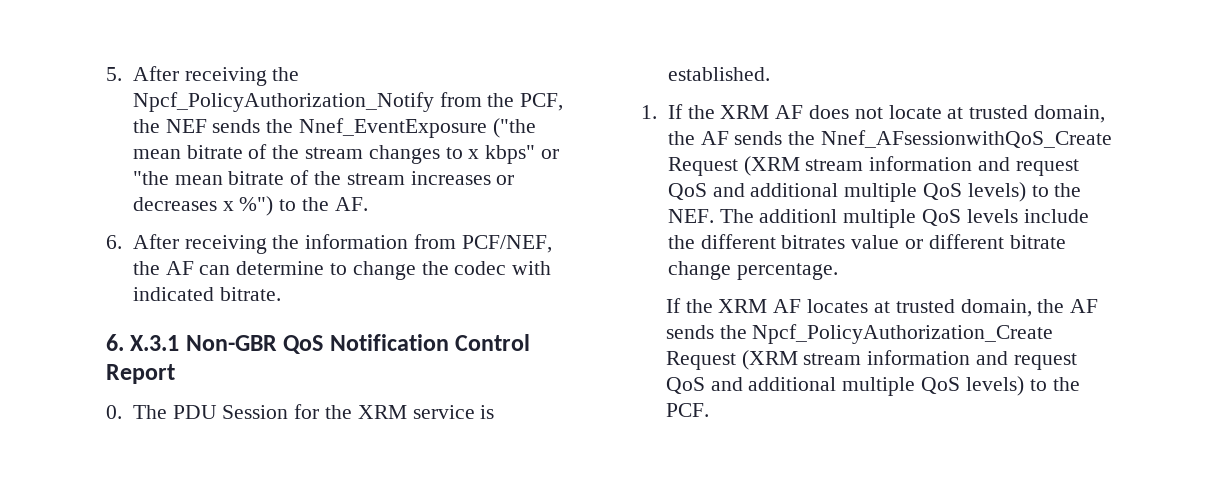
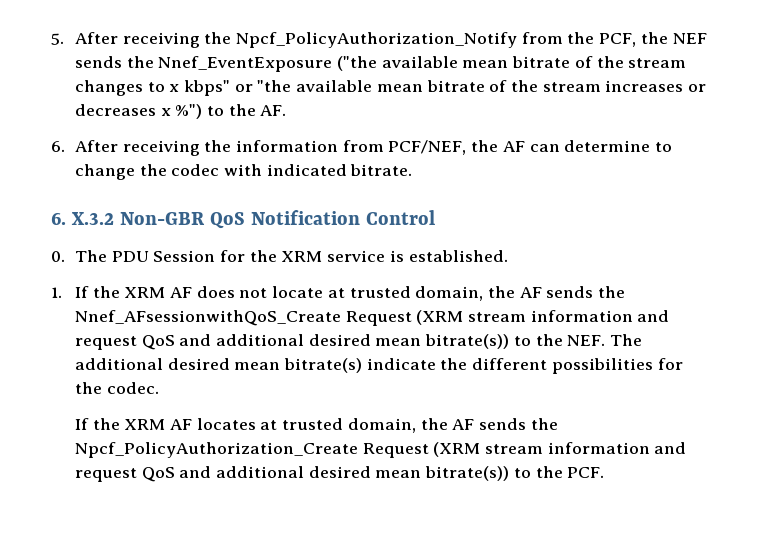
(536, 128) none -> [381,56,458,68] available
(169, 178) none -> [296,80,373,92] available
[130,335,180,351] X.3.1 -> [70,212,114,225] X.3.2
[106,364,175,384] Report -> (435, 217) none
[844,182,1026,202] multiple QoS levels) -> [308,334,510,349] desired mean bitrate(s))
[759,209,1089,228] [667,234,1066,249] [667,261,838,280] additionl multiple QoS levels include the different bitrates value or different bitrate change percentage. -> [74,358,683,374] [74,382,159,394] additional desired mean bitrate(s) indicate the different possibilities for the codec.
[842,376,1024,396] multiple QoS levels) -> [308,466,510,481] desired mean bitrate(s))

